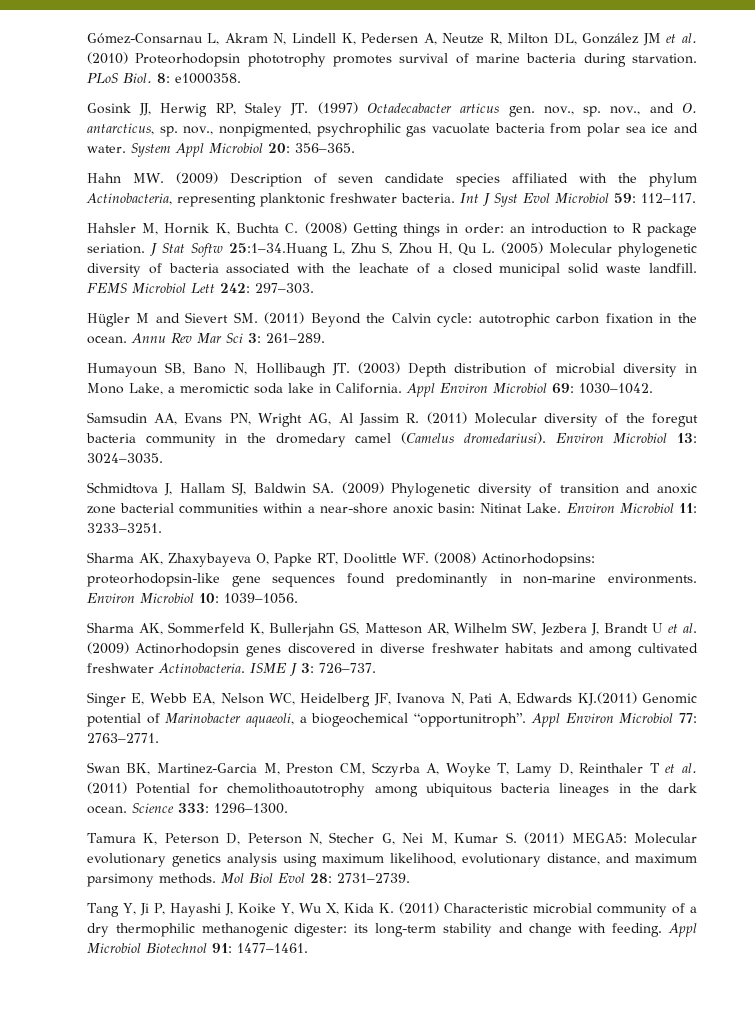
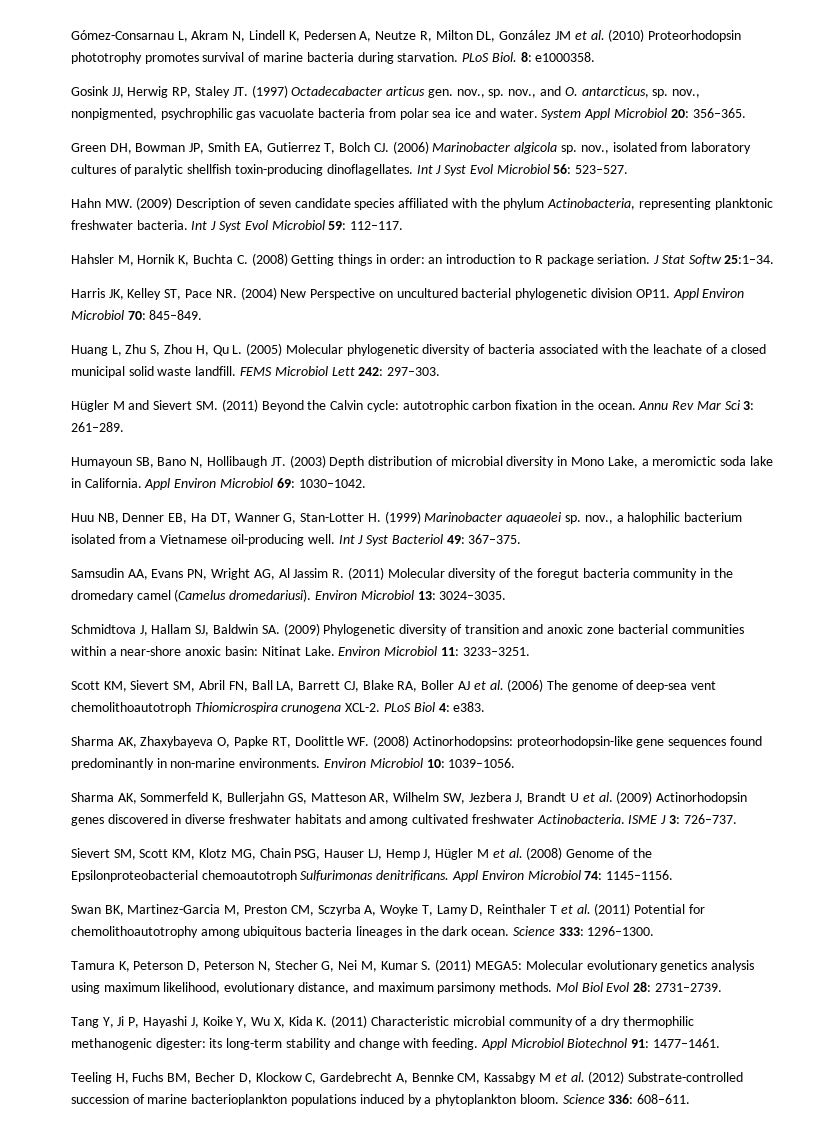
(355, 148) none -> [70,141,752,154] [70,164,629,176] // Green DH, Bowman JP, Smith EA, Gutierrez T, Bolch CJ. (2006) Marinobacter algicola sp. nov., isolated from laboratory cultures of paralytic shellfish toxin-producing dinoflagellates. Int J Syst Evol Microbiol 56: 523–527.
[229,243,329,257] 25:1–34.Huang -> [724,255,775,264] [70,287,745,300] [70,310,203,320] [70,345,108,356] 25:1–34. // Harris JK, Kelley ST, Pace NR. (2004) New Perspective on uncultured bacterial phylogenetic division OP11. Appl Environ Microbiol 70: 845–849. // Huang
(653, 388) none -> [70,511,743,524] [70,534,522,546] // Huu NB, Denner EB, Ha DT, Wanner G, Stan-Lotter H. (1999) Marinobacter aquaeolei sp. nov., a halophilic bacterium isolated from a Vietnamese oil-producing well. Int J Syst Bacteriol 49: 367–375.
(162, 528) none -> [70,679,717,692] [70,702,486,714] // Scott KM, Sievert SM, Abril FN, Ball LA, Barrett CJ, Blake RA, Boller AJ et al. (2006) The genome of deep-sea vent chemolithoautotroph Thiomicrospira crunogena XCL-2. PLoS Biol 4: e383.
[86,692,697,707] [86,713,697,727] [86,733,159,743] Singer E, Webb EA, Nelson WC, Heidelberg JF, Ivanova N, Pati A, Edwards KJ.(2011) Genomic potential of Marinobacter aquaeoli, a biogeochemical “opportunitroph”. Appl Environ Microbiol 77: 2763–2771. -> [70,847,652,860] [70,870,674,882] Sievert SM, Scott KM, Klotz MG, Chain PSG, Hauser LJ, Hemp J, Hügler M et al. (2008) Genome of the Epsilonproteobacterial chemoautotroph Sulfurimonas denitrificans. Appl Environ Microbiol 74: 1145–1156.
(308, 948) none -> [70,1071,744,1084] [70,1094,691,1106] // Teeling H, Fuchs BM, Becher D, Klockow C, Gardebrecht A, Bennke CM, Kassabgy M et al. (2012) Substrate-controlled succession of marine bacterioplankton populations induced by a phytoplankton bloom. Science 336: 608–611.

